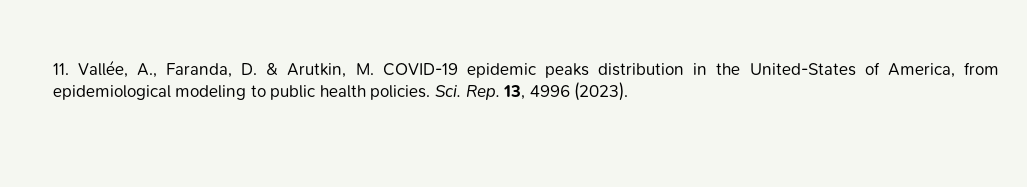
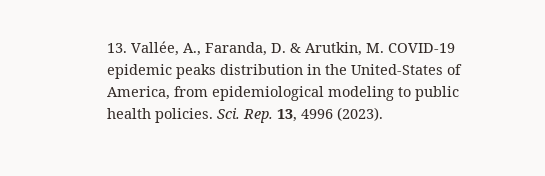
[52,63,69,75] 11. -> [106,43,127,53] 13.

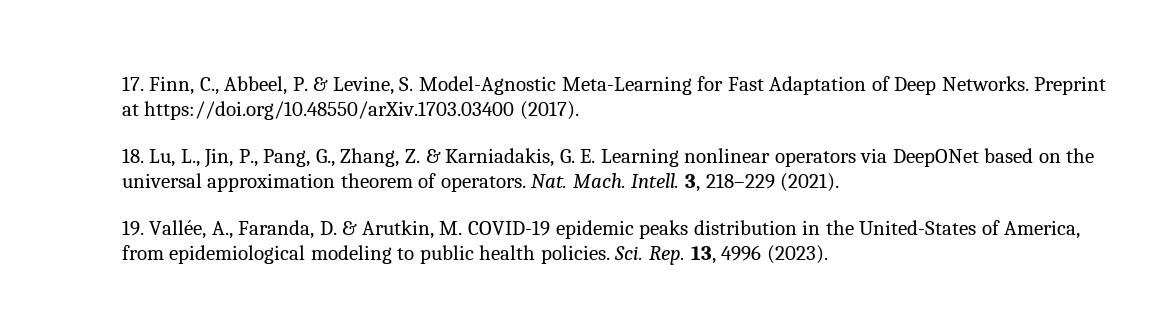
[106,43,127,53] 13. -> [121,76,1107,95] [121,101,579,120] [121,148,1095,168] [121,173,840,192] [121,220,144,236] 17. Finn, C., Abbeel, P. & Levine, S. Model-Agnostic Meta-Learning for Fast Adaptation of Deep Networks. Preprint at https://doi.org/10.48550/arXiv.1703.03400 (2017). // 18. Lu, L., Jin, P., Pang, G., Zhang, Z. & Karniadakis, G. E. Learning nonlinear operators via DeepONet based on the universal approximation theorem of operators. Nat. Mach. Intell. 3, 218–229 (2021). // 19.

